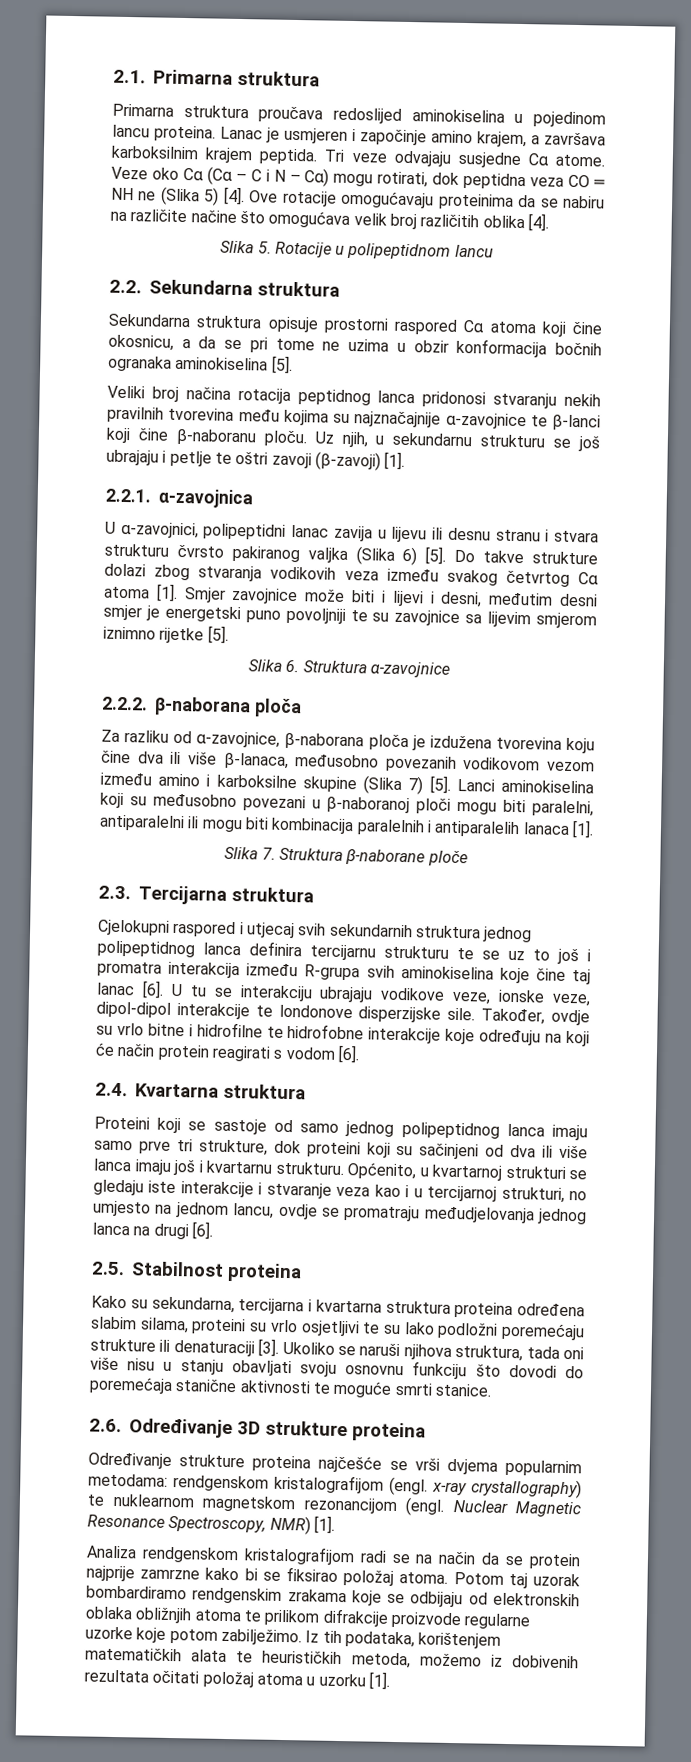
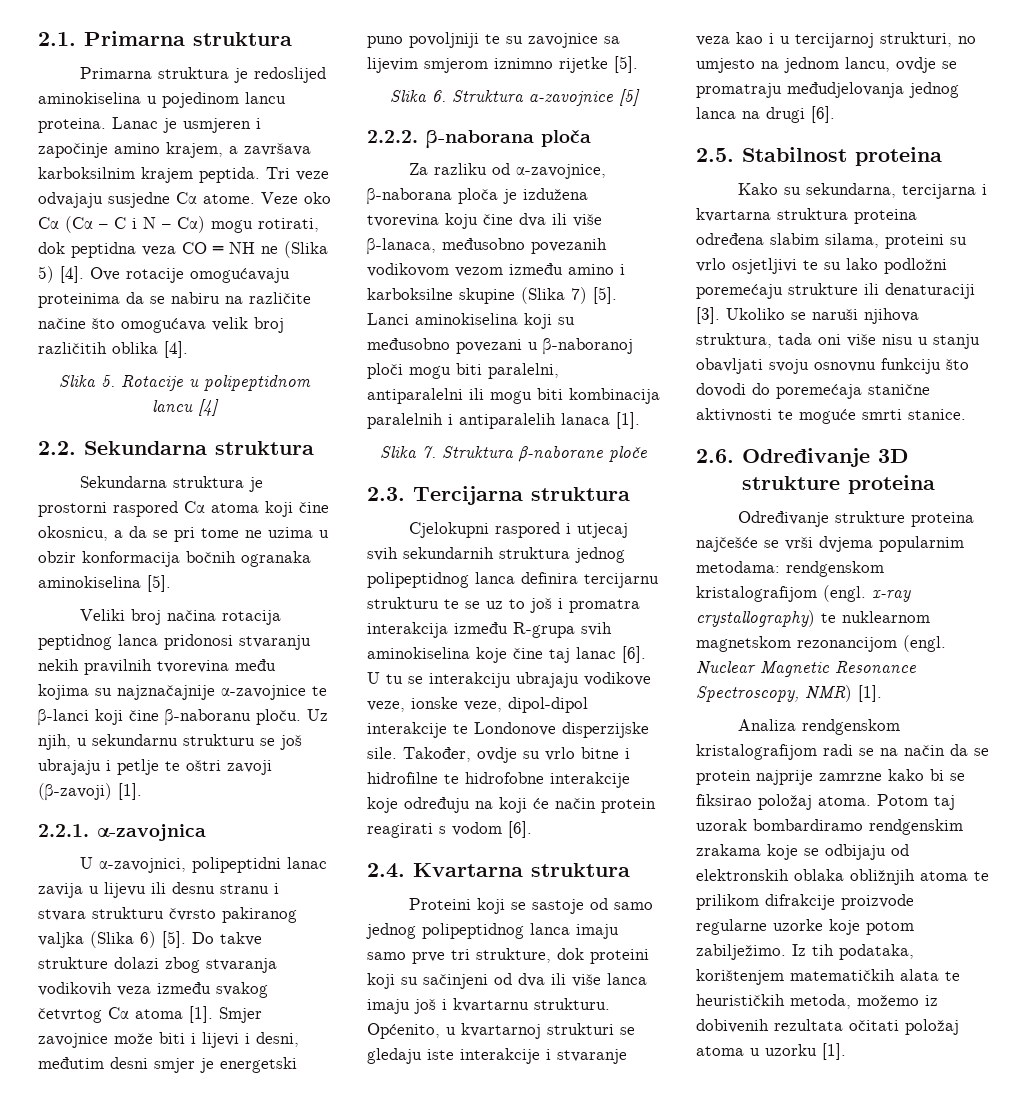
[258,106,324,123] proučava -> [233,68,248,83] je
(494, 251) none -> [198,399,219,416] [4]
[267,316,319,333] opisuje -> [248,477,263,492] je
(450, 669) none -> [618,89,640,106] [5]
[278,1004,353,1019] londonove -> [474,722,556,736] Londonove

